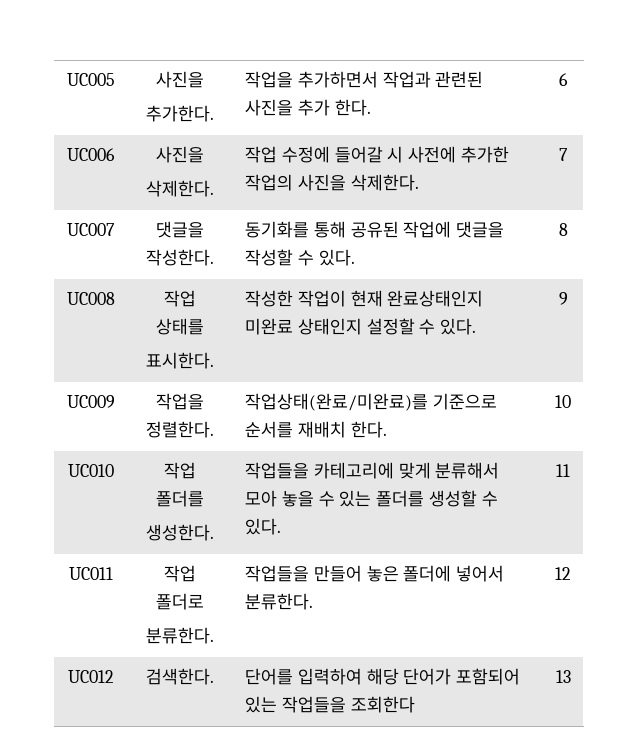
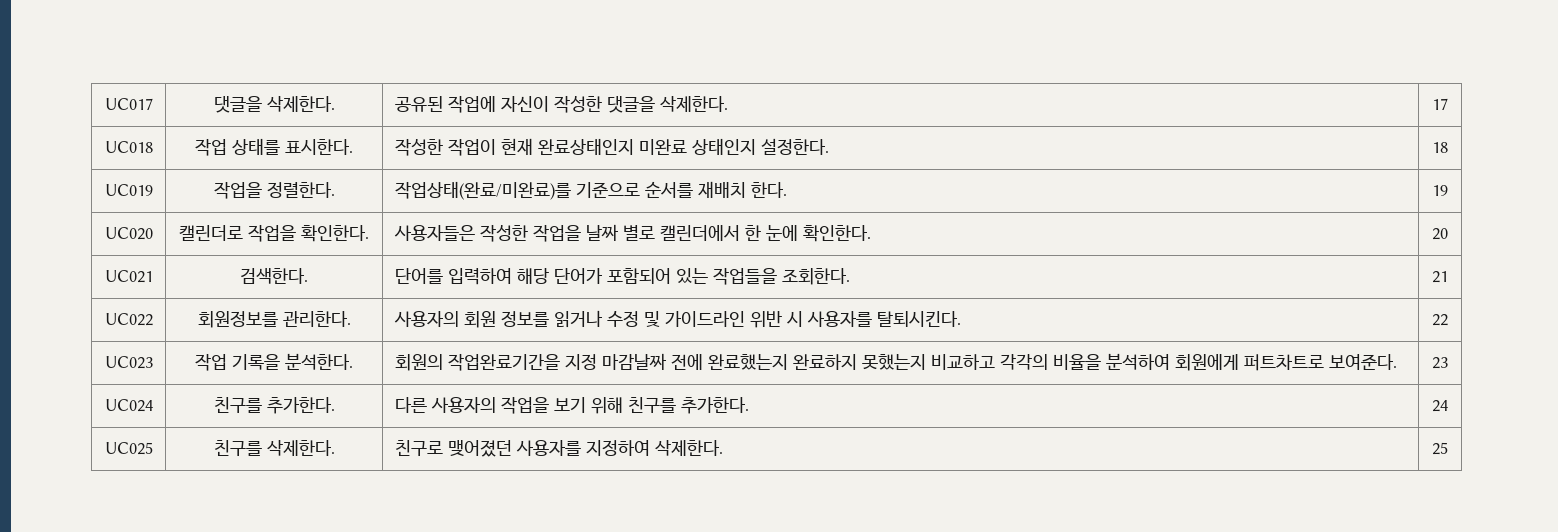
[66,73,115,86] [156,71,204,88] [146,105,214,122] [244,71,484,88] [244,99,371,116] [559,73,568,86] [67,148,115,161] [156,146,204,163] [146,180,214,197] [244,146,510,163] [244,174,419,191] [559,148,568,161] [67,223,115,236] [156,221,204,238] [146,249,214,266] [244,221,505,238] [244,249,355,266] [558,223,568,236] [66,292,115,305] UC005 | 사진을 // 추가한다. | 작업을 추가하면서 작업과 관련된 사진을 추가 한다. | 6 // UC006 | 사진을 // 삭제한다. | 작업 수정에 들어갈 시 사전에 추가한 작업의 사진을 삭제한다. | 7 // UC007 | 댓글을 작성한다. | 동기화를 통해 공유된 작업에 댓글을 작성할 수 있다. | 8 // UC008 -> [104,98,153,110] [213,96,335,113] [394,95,728,113] [1432,98,1448,110] [104,141,153,153] UC017 | 댓글을 삭제한다. | 공유된 작업에 자신이 작성한 댓글을 삭제한다. | 17 // UC018
(204, 326) // -> (280, 146) none
[366,318,477,335] [558,292,568,305] [66,395,115,408] 설정할 수 있다. | 9 // UC009 -> [760,138,829,155] [1432,142,1448,153] [104,184,153,196] 설정한다. | 18 // UC019
[555,395,571,408] [67,464,114,477] [164,462,196,479] [156,490,204,507] [146,524,214,541] [244,462,500,479] [244,490,498,507] [244,518,281,535] [556,464,570,477] [68,567,113,580] [164,565,196,582] [156,593,204,610] [146,627,214,644] [244,565,505,582] [244,593,313,610] [555,567,571,580] [67,670,114,683] 10 // UC010 | 작업 폴더를 // 생성한다. | 작업들을 카테고리에 맞게 분류해서 모아 놓을 수 있는 폴더를 생성할 수 있다. | 11 // UC011 | 작업 폴더로 // 분류한다. | 작업들을 만들어 놓은 폴더에 넣어서 분류한다. | 12 // UC012 -> [1432,185,1448,196] [104,227,153,240] [179,224,370,242] [393,224,871,242] [1432,228,1448,240] [104,270,153,283] 19 // UC020 | 캘린더로 작업을 확인한다. | 사용자들은 작성한 작업을 날짜 별로 캘린더에서 한 눈에 확인한다. | 20 // UC021
[350,696,415,713] [555,670,571,683] 조회한다 | 13 -> [781,268,850,285] [1432,271,1448,283] [104,313,153,326] [197,311,351,328] [393,310,961,328] [1432,314,1448,326] [104,356,153,369] [195,353,353,371] [394,353,1397,371] [1432,357,1448,369] [104,399,153,412] [213,397,335,414] [394,396,749,414] [1432,400,1448,412] [104,442,153,455] [213,440,335,456] [394,440,723,457] [1432,442,1448,455] 조회한다. | 21 // UC022 | 회원정보를 관리한다. | 사용자의 회원 정보를 읽거나 수정 및 가이드라인 위반 시 사용자를 탈퇴시킨다. | 22 // UC023 | 작업 기록을 분석한다. | 회원의 작업완료기간을 지정 마감날짜 전에 완료했는지 완료하지 못했는지 비교하고 각각의 비율을 분석하여 회원에게 퍼트차트로 보여준다. | 23 // UC024 | 친구를 추가한다. | 다른 사용자의 작업을 보기 위해 친구를 추가한다. | 24 // UC025 | 친구를 삭제한다. | 친구로 맺어졌던 사용자를 지정하여 삭제한다. | 25

